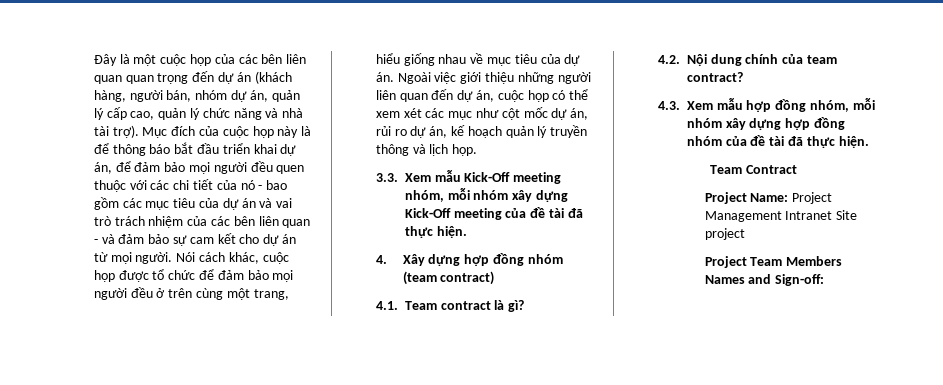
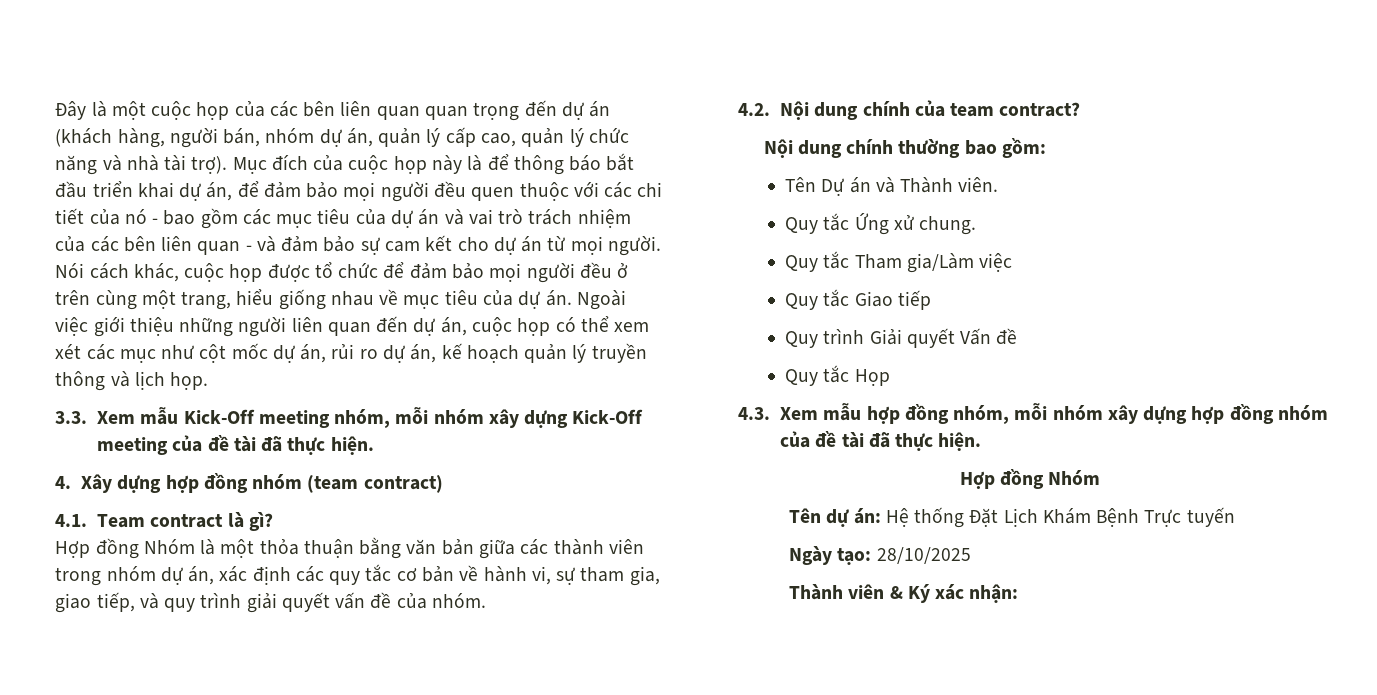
(525, 306) none -> [55,537,644,559] [55,564,660,586] [55,592,486,613] // Hợp đồng Nhóm là một thỏa thuận bằng văn bản giữa các thành viên trong nhóm dự án, xác định các quy tắc cơ bản về hành vi, sự tham gia, giao tiếp, và quy trình giải quyết vấn đề của nhóm.
(743, 77) none -> [763,138,1046,159] [785,177,999,196] [785,213,977,235] [785,251,1013,273] [785,289,931,310] [785,328,1018,348] [785,365,890,386] // Nội dung chính thường bao gồm: // Tên Dự án và Thành viên. // Quy tắc Ứng xử chung. // Quy tắc Tham gia/Làm việc // Quy tắc Giao tiếp // Quy trình Giải quyết Vấn đề // Quy tắc Họp
[710,165,797,174] [704,192,833,204] [704,210,858,222] [704,228,745,240] [704,256,843,268] [704,274,825,286] Team Contract // Project Name: Project Management Intranet Site project // Project Team Members Names and Sign-off: -> [959,469,1101,490] [788,507,1235,528] [788,546,971,566] [788,584,1019,604] Hợp đồng Nhóm // Tên dự án: Hệ thống Đặt Lịch Khám Bệnh Trực tuyến // Ngày tạo: 28/10/2025 // Thành viên & Ký xác nhận:

